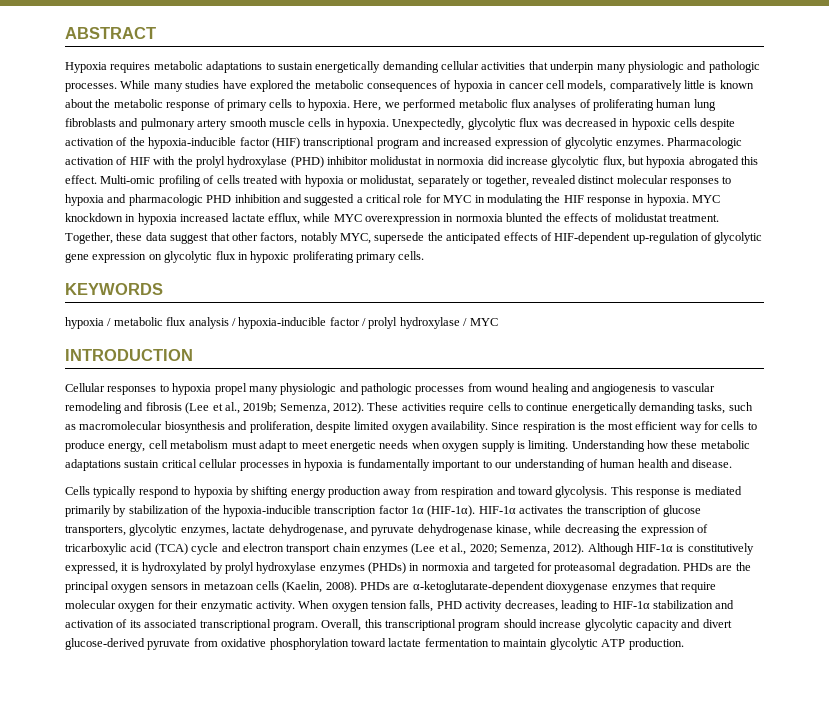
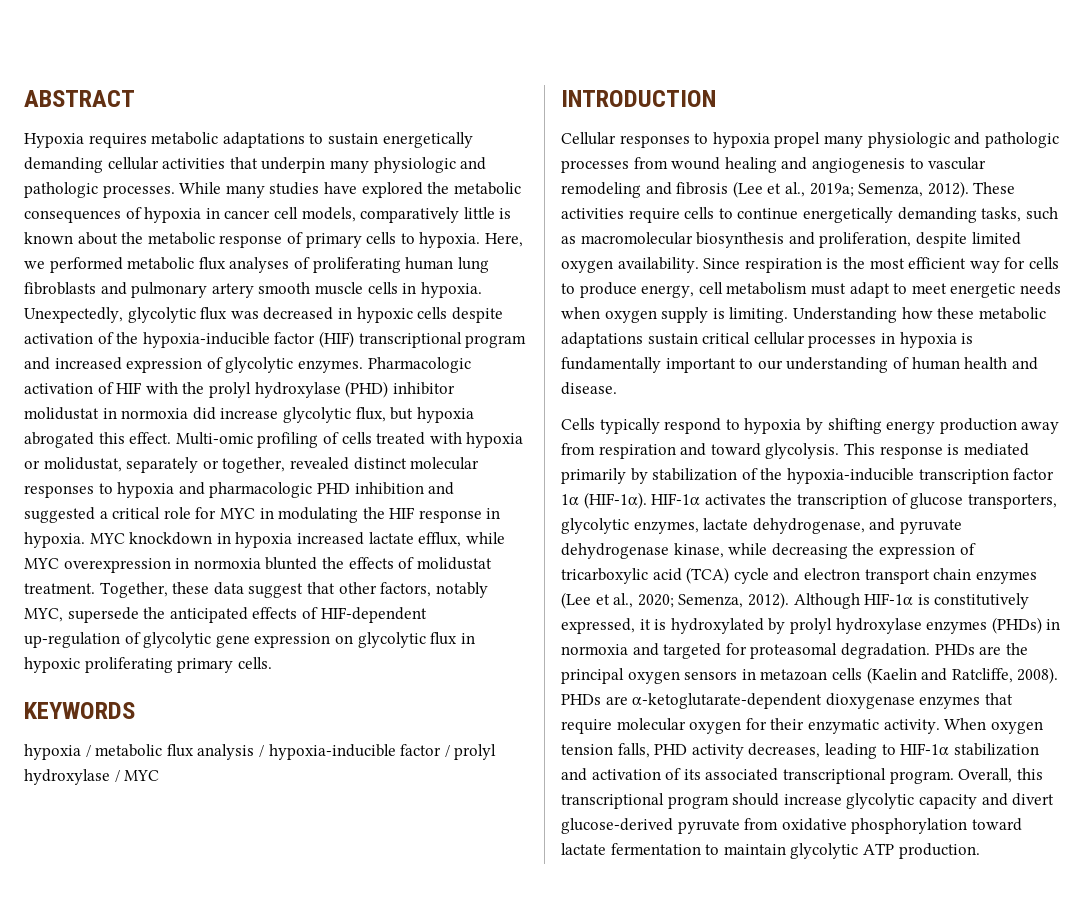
[243,402,277,413] 2019b; -> [809,183,854,197] 2019a;
[282,581,323,593] (Kaelin, -> [866,667,1013,684] (Kaelin and Ratcliffe,

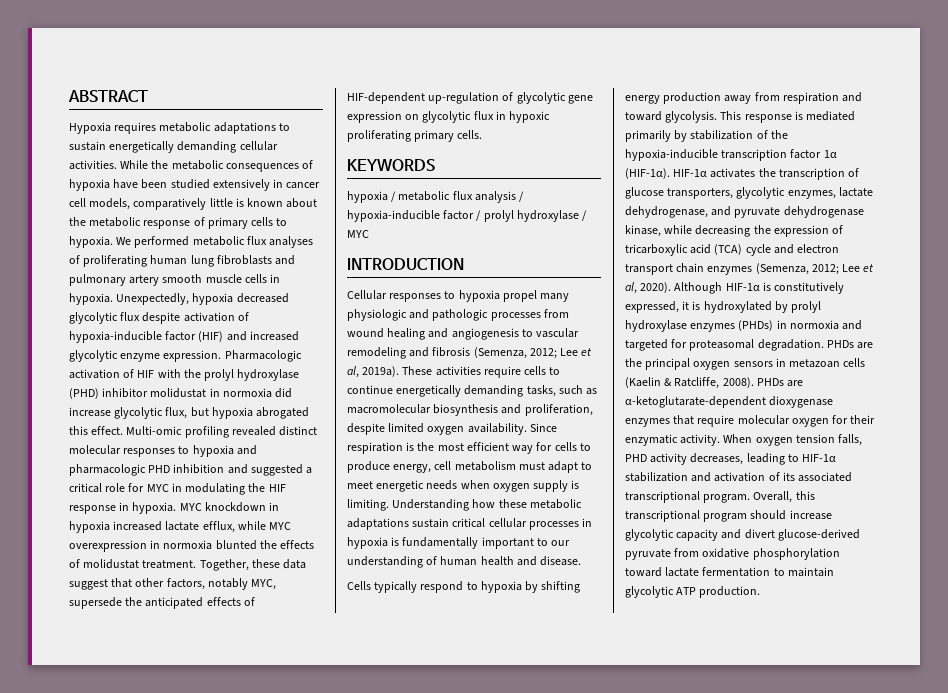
[162,157,487,173] [24,182,423,198] activities that underpin many physiologic and pathologic processes. While many studies have explored -> [69,160,149,170] activities. While
(202, 215) none -> [113,179,270,191] have been studied extensively
[484,233,523,247] [24,261,45,269] Here, we -> [116,237,132,245] We
[127,307,448,323] glycolytic flux was decreased in hypoxic cells -> [192,293,289,305] [69,312,141,324] hypoxia decreased glycolytic flux
[116,332,139,344] the -> (249, 316) none
[358,332,527,348] [24,357,363,373] transcriptional program and increased expression of glycolytic enzymes. -> [226,331,299,341] [69,350,222,362] and increased glycolytic enzyme expression.
[322,432,524,448] [24,457,286,473] of cells treated with hypoxia or molidustat, separately or together, -> (229, 432) none
[732,181,969,198] (Lee et al., 2019a; Semenza, 2012). -> [473,347,593,359] [347,366,400,378] (Semenza, 2012; Lee et al, 2019a).
[561,592,789,609] (Lee et al., 2020; Semenza, 2012). -> [755,263,875,275] [625,282,672,294] (Semenza, 2012; Lee et al, 2020).
[921,668,948,681] and -> [664,378,673,386] &

